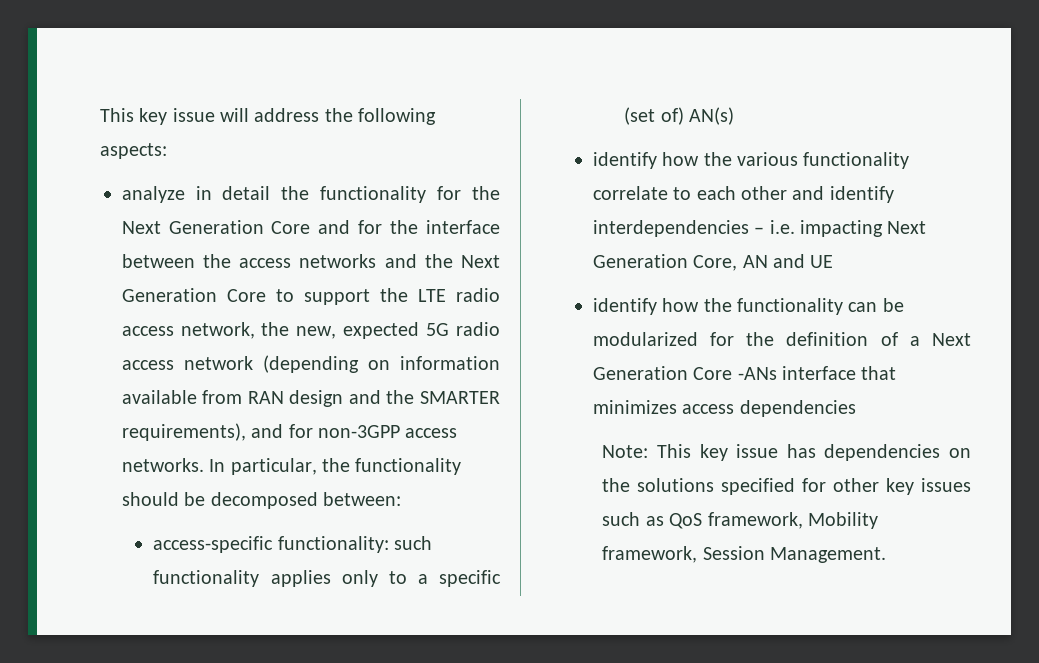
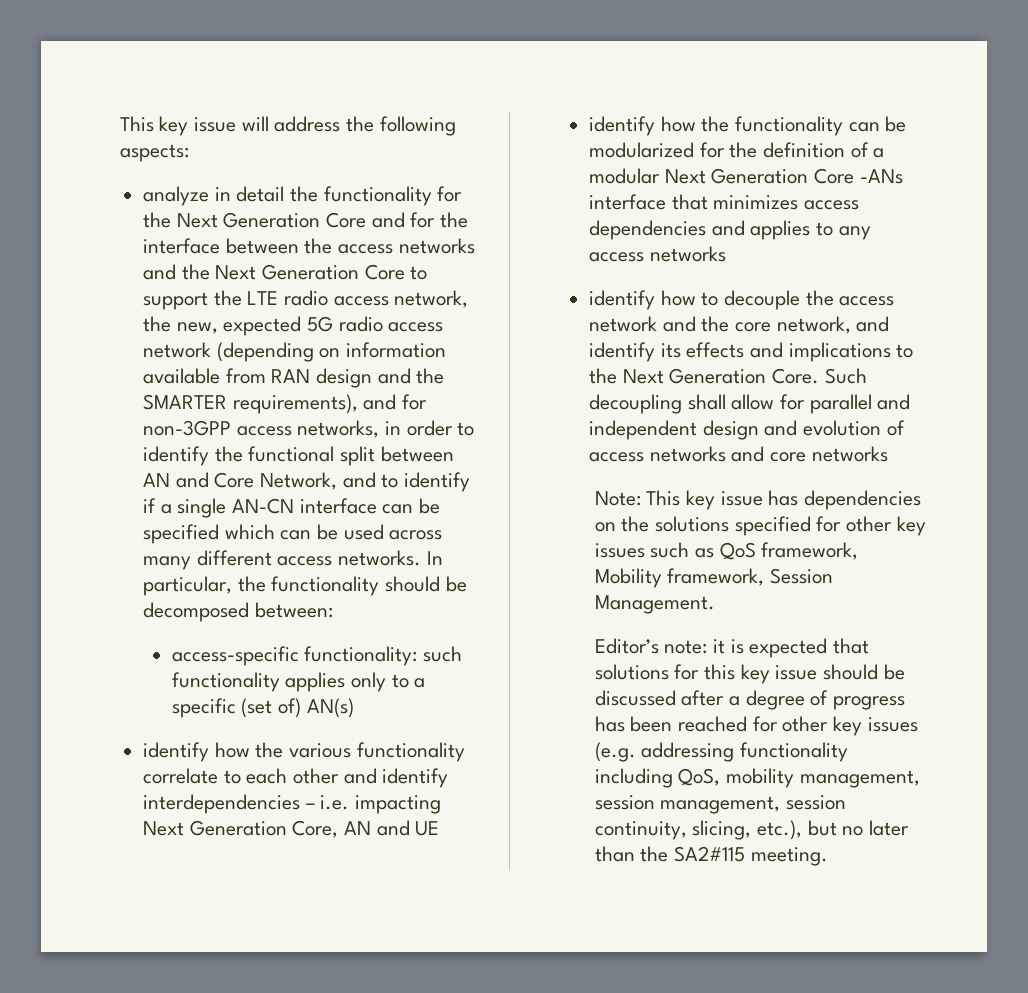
(458, 433) none -> [297,420,475,438] [142,446,454,466] [142,472,470,492] [142,498,440,518] [142,524,443,544] [142,550,333,570] networks, in order to identify the functional split between AN and Core Network, and to identify if a single AN-CN interface can be specified which can be used across many different access
(920, 341) none -> [588,168,660,184] modular
(856, 408) none -> [711,220,871,240] [588,246,726,262] [588,290,895,310] [588,316,890,334] [588,342,914,362] [588,368,867,384] [588,394,911,414] [588,420,905,440] [588,446,888,462] and applies to any access networks // identify how to decouple the access network and the core network, and identify its effects and implications to the Next Generation Core. Such decoupling shall allow for parallel and independent design and evolution of access networks and core networks
(887, 555) none -> [594,638,869,658] [594,664,905,684] [594,690,905,710] [594,716,918,736] [594,742,848,762] [594,768,920,788] [594,795,846,814] [594,820,909,840] [594,846,828,866] // Editor’s note: it is expected that solutions for this key issue should be discussed after a degree of progress has been reached for other key issues (e.g. addressing functionality including QoS, mobility management, session management, session continuity, slicing, etc.), but no later than the SA2#115 meeting.

